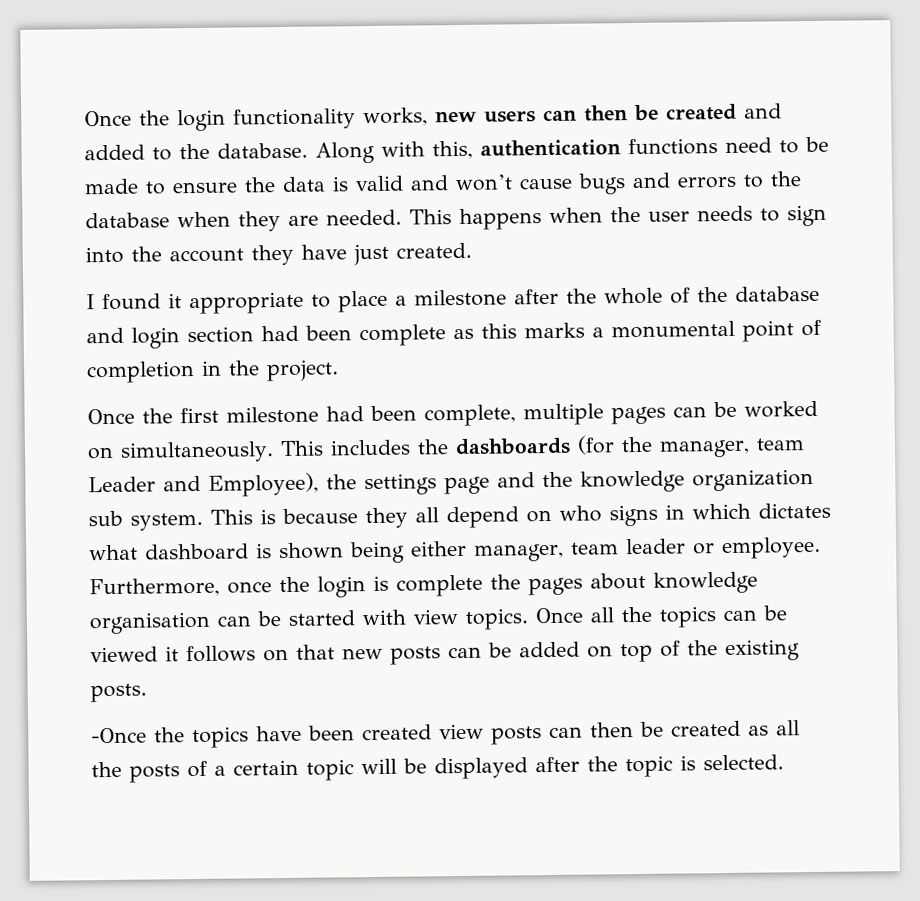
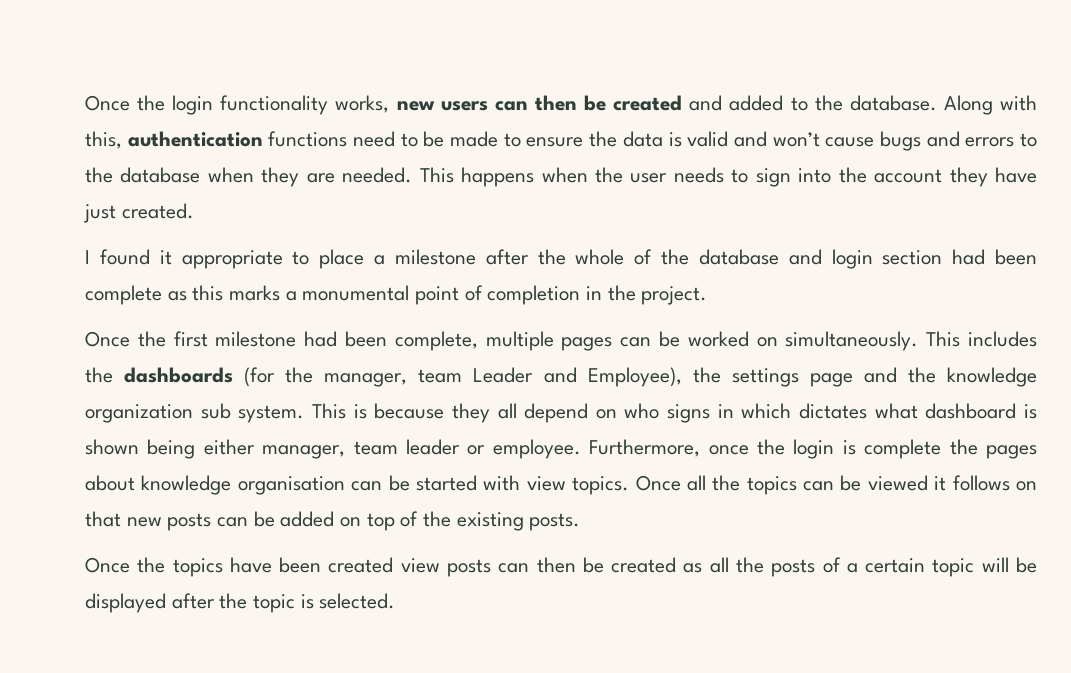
[91,727,147,744] -Once -> [85,557,130,573] Once

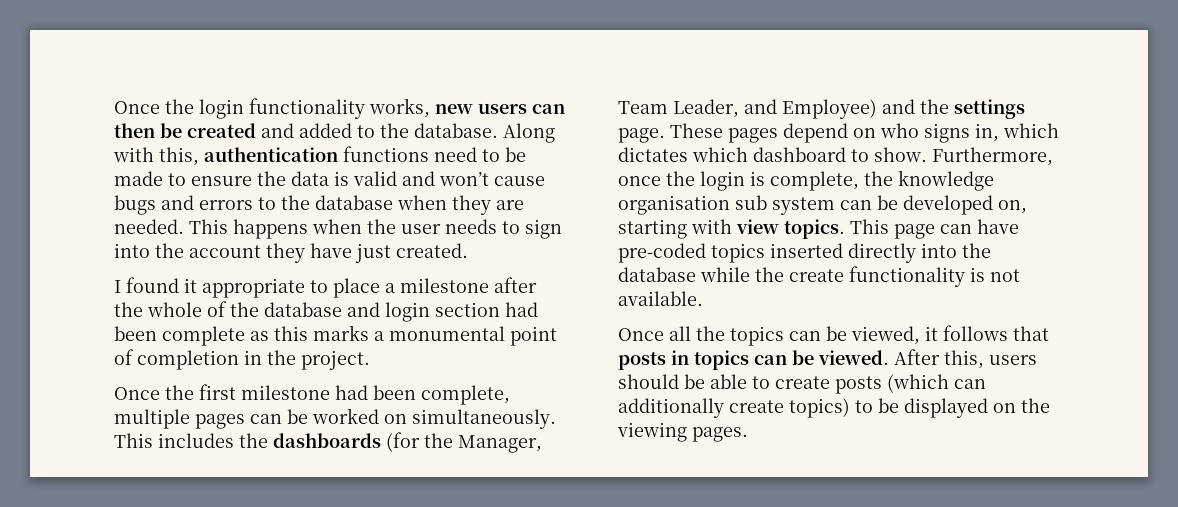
[324,367,1037,387] [85,403,517,423] manager, team Leader and Employee), the settings page and the knowledge organization sub system. This is because they all -> [458,435,542,453] [618,99,1025,119] [618,123,778,143] Manager, Team Leader, and Employee) and the settings page. These pages
[717,404,734,418] in -> [975,123,999,142] in,
[874,403,1037,419] [85,439,581,459] what dashboard is shown being either manager, team leader or employee. -> [692,147,927,162] which dashboard to show.
[864,439,1037,459] [85,475,630,495] complete the pages about knowledge organisation can be started with view topics. -> [770,170,994,191] [618,195,1027,215] [618,219,1019,239] [618,243,991,263] [618,266,1020,287] [618,291,703,306] complete, the knowledge organisation sub system can be developed on, starting with view topics. This page can have pre-coded topics inserted directly into the database while the create functionality is not available. //
[867,475,928,491] viewed -> [851,326,920,345] viewed,
[1016,481,1038,491] [85,511,581,531] [85,557,1038,577] [85,593,396,613] on that new posts can be added on top of the existing posts. // Once the topics have been created view posts can then be created as all the posts of a certain topic will be displayed after the topic is selected. -> [1013,326,1049,341] [618,349,1037,370] [618,374,986,394] [618,398,1050,418] [617,422,748,442] that posts in topics can be viewed. After this, users should be able to create posts (which can additionally create topics) to be displayed on the viewing pages.

